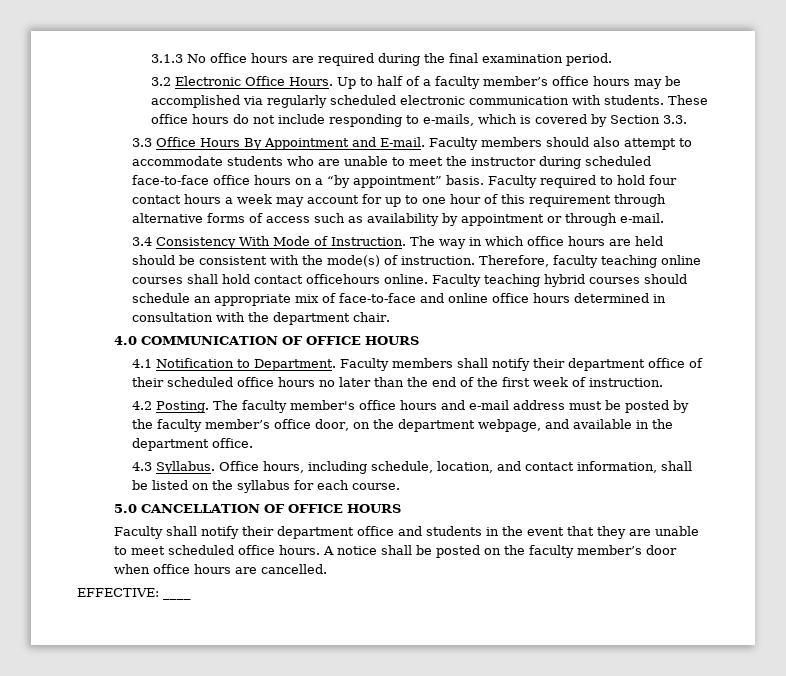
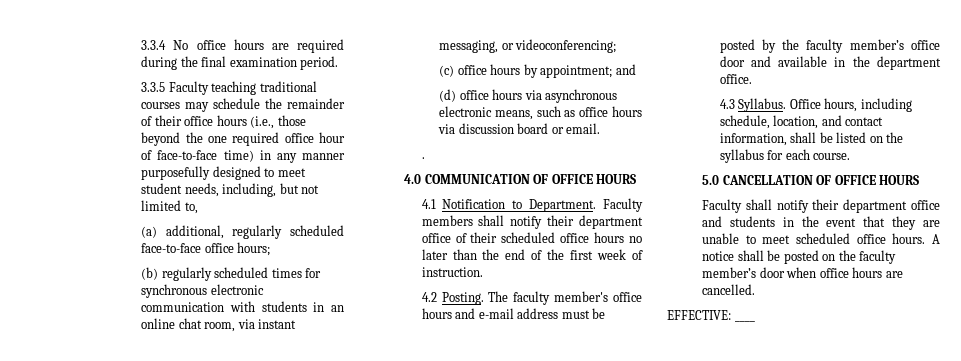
[150,54,183,63] 3.1.3 -> [141,40,167,50] 3.3.4
[150,76,681,89] [150,95,708,108] [150,114,687,127] [132,137,693,150] [132,156,652,169] [132,175,678,188] [132,194,667,207] [132,213,665,226] [132,236,664,249] [132,255,702,268] [132,274,688,287] [132,293,667,306] [132,312,391,325] 3.2 Electronic Office Hours. Up to half of a faculty member’s office hours may be accomplished via regularly scheduled electronic communication with students. These office hours do not include responding to e-mails, which is covered by Section 3.3. // 3.3 Office Hours By Appointment and E-mail. Faculty members should also attempt to accommodate students who are unable to meet the instructor during scheduled face-to-face office hours on a “by appointment” basis. Faculty required to hold four contact hours a week may account for up to one hour of this requirement through alternative forms of access such as availability by appointment or through e-mail. // 3.4 Consistency With Mode of Instruction. The way in which office hours are held should be consistent with the mode(s) of instruction. Therefore, faculty teaching online courses shall hold contact officehours online. Faculty teaching hybrid courses should schedule an appropriate mix of face-to-face and online office hours determined in consultation with the department chair. -> [141,81,317,95] [141,98,345,112] [141,115,306,129] [141,132,345,146] [141,150,346,163] [141,166,306,180] [141,183,320,197] [141,200,198,214] [141,225,344,239] [141,242,271,256] [141,267,322,281] [141,284,264,298] [141,301,344,312] [141,318,297,332] [439,39,617,53] [439,64,636,78] [439,89,618,103] [439,106,642,120] [438,123,601,134] [421,157,425,159] 3.3.5 Faculty teaching traditional courses may schedule the remainder of their office hours (i.e., those beyond the one required office hour of face-to-face time) in any manner purposefully designed to meet student needs, including, but not limited to, // (a) additional, regularly scheduled face-to-face office hours; // (b) regularly scheduled times for synchronous electronic communication with students in an online chat room, via instant messaging, or videoconferencing; // (c) office hours by appointment; and // (d) office hours via asynchronous electronic means, such as office hours via discussion board or email. // .
[315,419,542,432] door, on the department webpage, -> [719,56,745,67] door

